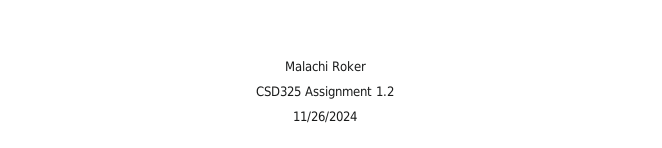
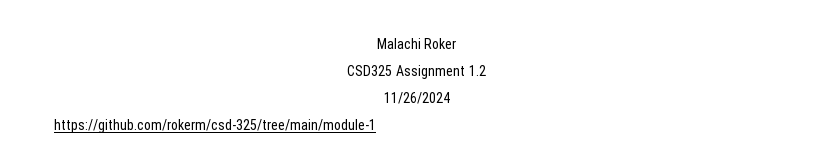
(357, 117) none -> [54,119,376,133] // https://github.com/rokerm/csd-325/tree/main/module-1

